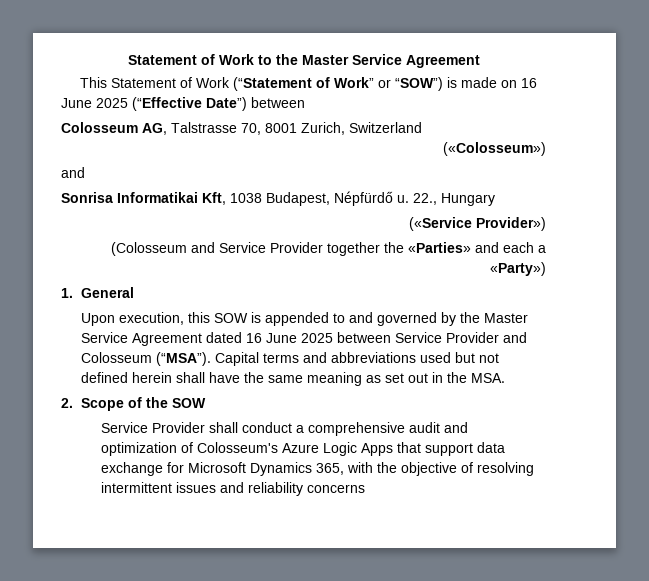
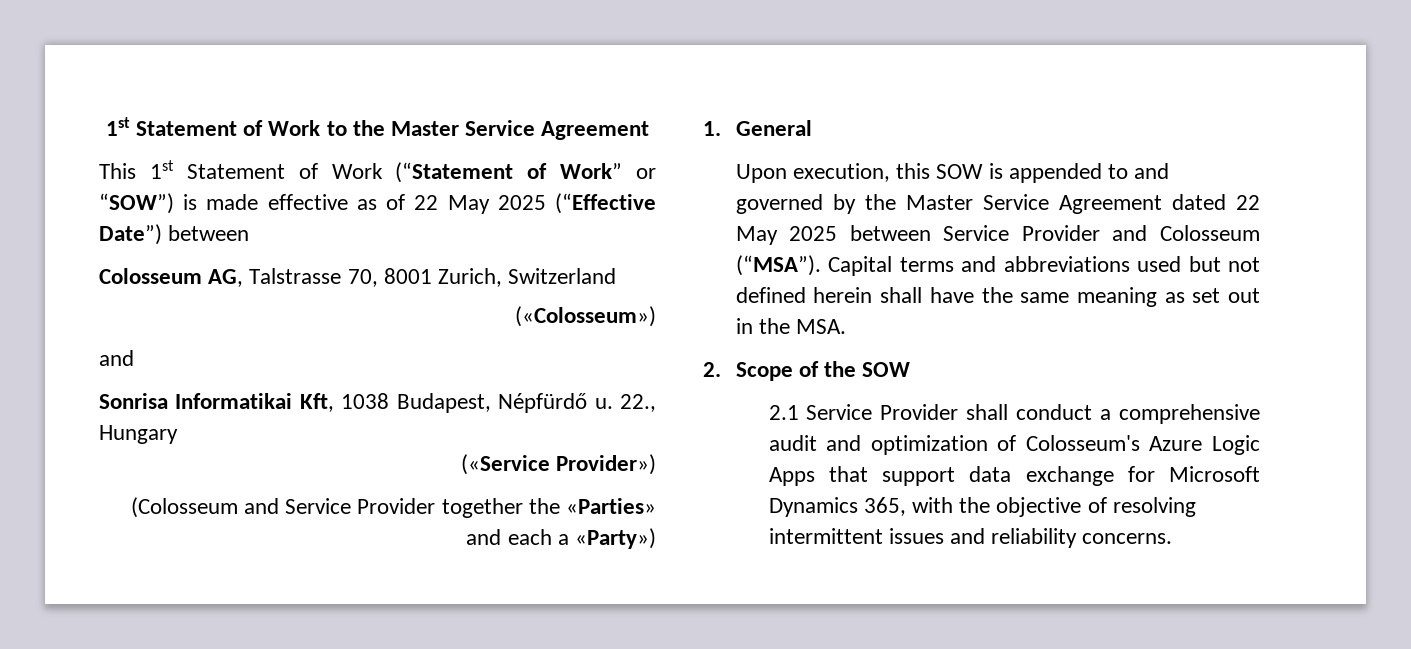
(127, 60) none -> [105,117,130,136] 1st
(108, 82) none -> [149,160,174,179] 1st
[501,78,538,88] [61,98,92,108] on 16 June -> [267,194,490,214] effective as of 22 May
[246,333,298,343] 16 June -> [1236,195,1260,210] [735,226,778,245] 22 May
(207, 403) none -> [768,405,799,420] 2.1
[307,484,366,493] concerns -> [1082,533,1173,544] concerns.

